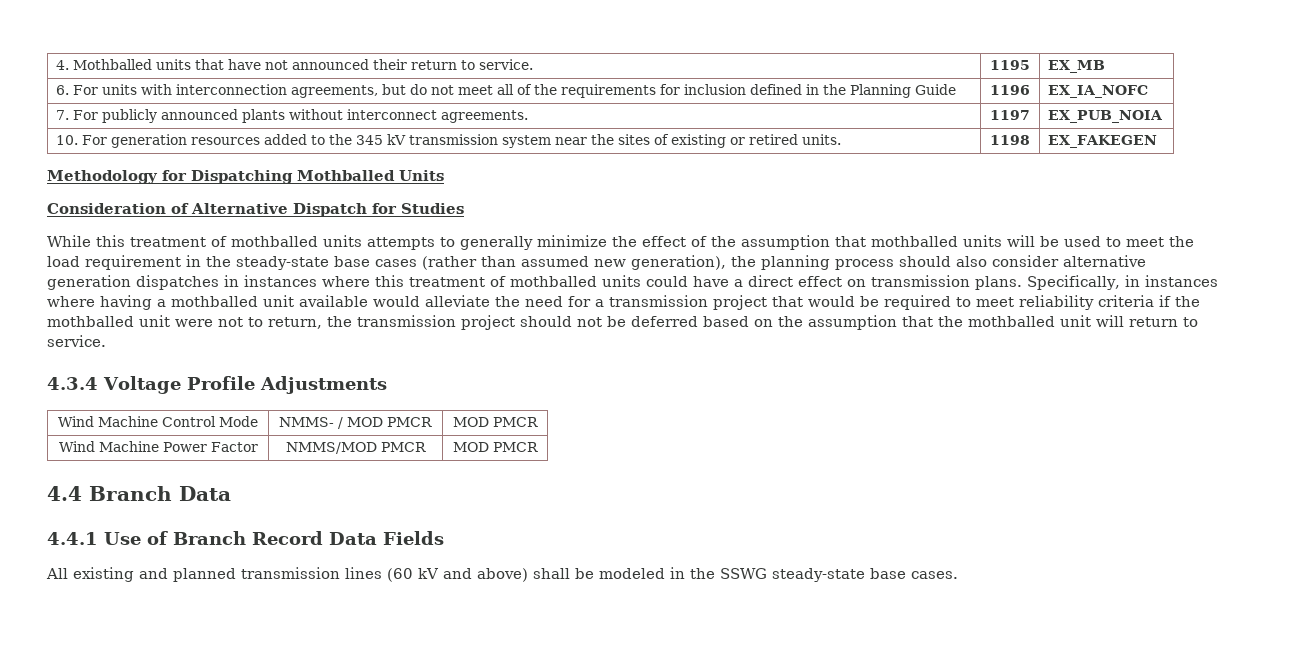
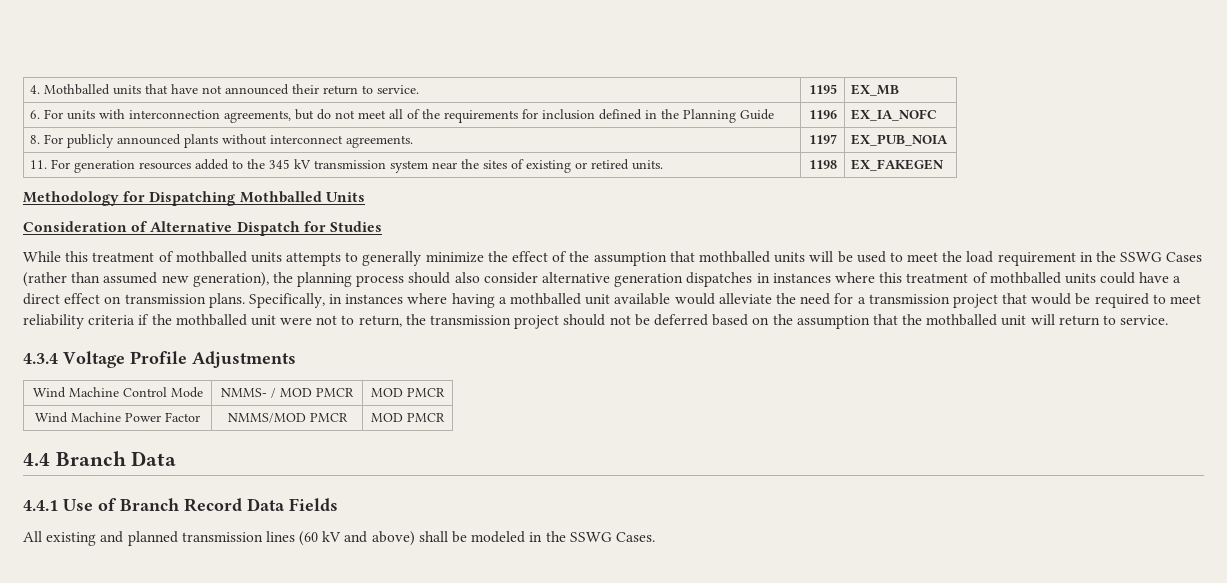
[56,110,70,120] 7. -> [30,135,41,144] 8.
[56,135,79,145] 10. -> [30,160,48,169] 11.
[236,256,417,270] steady-state base cases -> [1120,252,1203,262] SSWG Cases
[772,568,958,582] steady-state base cases. -> [615,532,655,542] Cases.

